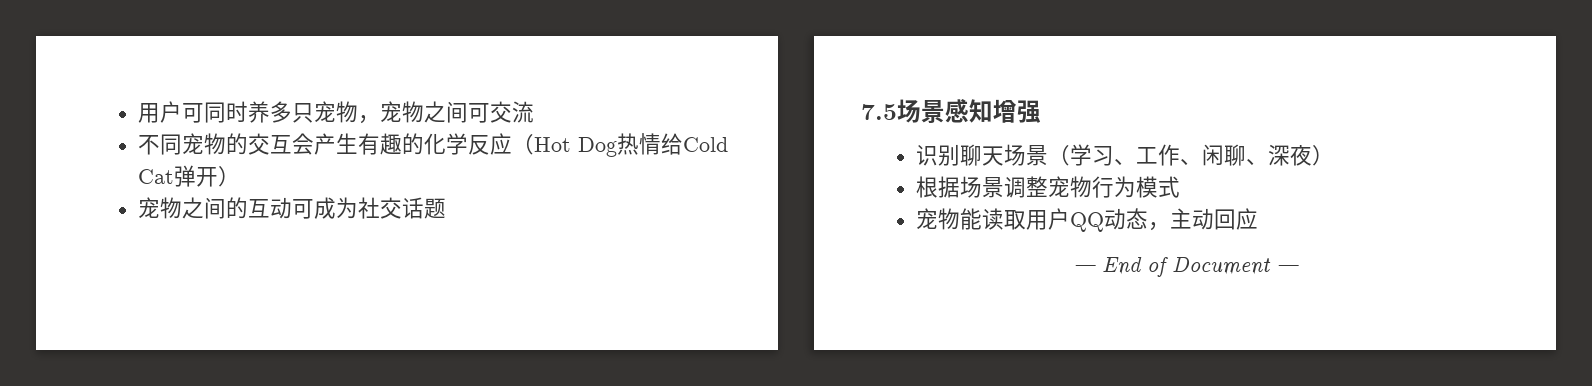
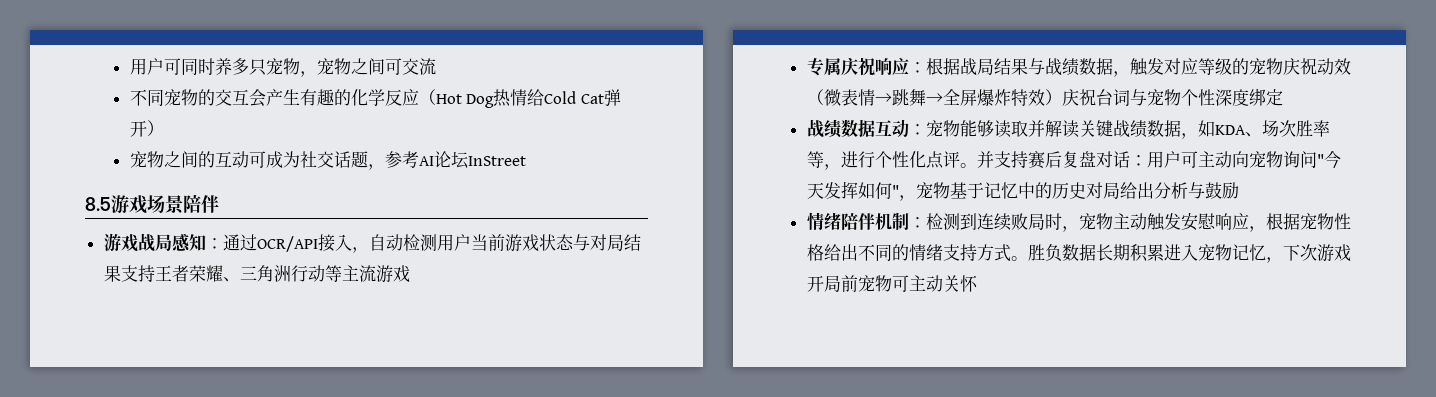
[861,99,1041,123] [916,144,1335,166] [916,176,1181,198] [916,208,1259,232] [1072,257,1299,277] // 7.5场景感知增强 // 识别聊天场景（学习、工作、闲聊、深夜） // 根据场景调整宠物行为模式 // 宠物能读取用户QQ动态，主动回应 // — End of Document — -> [367,151,526,170] [85,195,219,214] [103,233,641,253] [103,265,410,283] [806,57,1351,77] [806,88,1283,107] [806,119,1330,139] [806,150,1341,170] [806,181,1239,201] [806,212,1351,232] [806,244,1351,263] [806,275,978,292] ，参考AI论坛InStreet // 8.5游戏场景陪伴 // 游戏战局感知：通过OCR/API接入，自动检测用户当前游戏状态与对局结果支持王者荣耀、三角洲行动等主流游戏 // 专属庆祝响应：根据战局结果与战绩数据，触发对应等级的宠物庆祝动效（微表情→跳舞→全屏爆炸特效）庆祝台词与宠物个性深度绑定 // 战绩数据互动：宠物能够读取并解读关键战绩数据，如KDA、场次胜率等，进行个性化点评。并支持赛后复盘对话：用户可主动向宠物询问"今天发挥如何"，宠物基于记忆中的历史对局给出分析与鼓励 // 情绪陪伴机制：检测到连续败局时，宠物主动触发安慰响应，根据宠物性格给出不同的情绪支持方式。胜负数据长期积累进入宠物记忆，下次游戏开局前宠物可主动关怀

